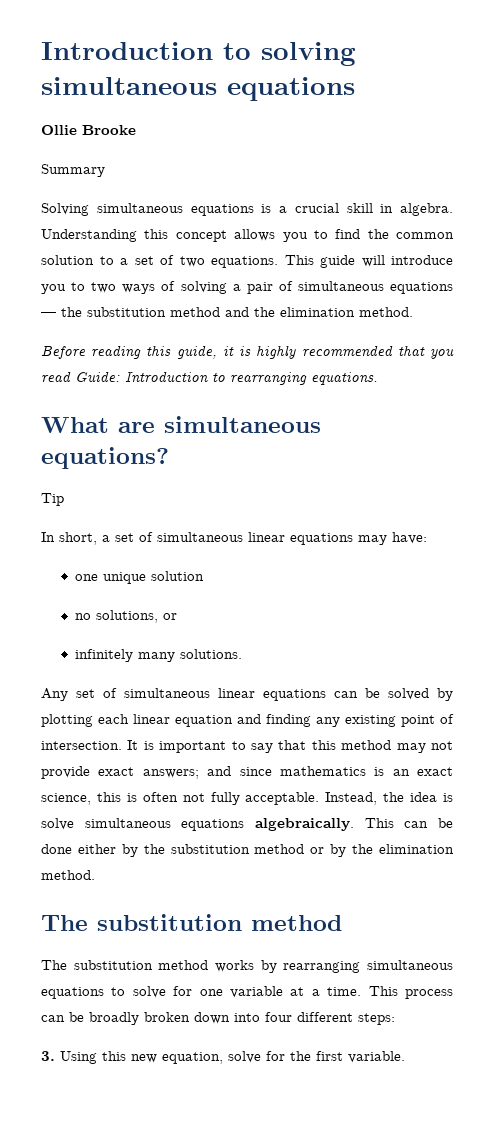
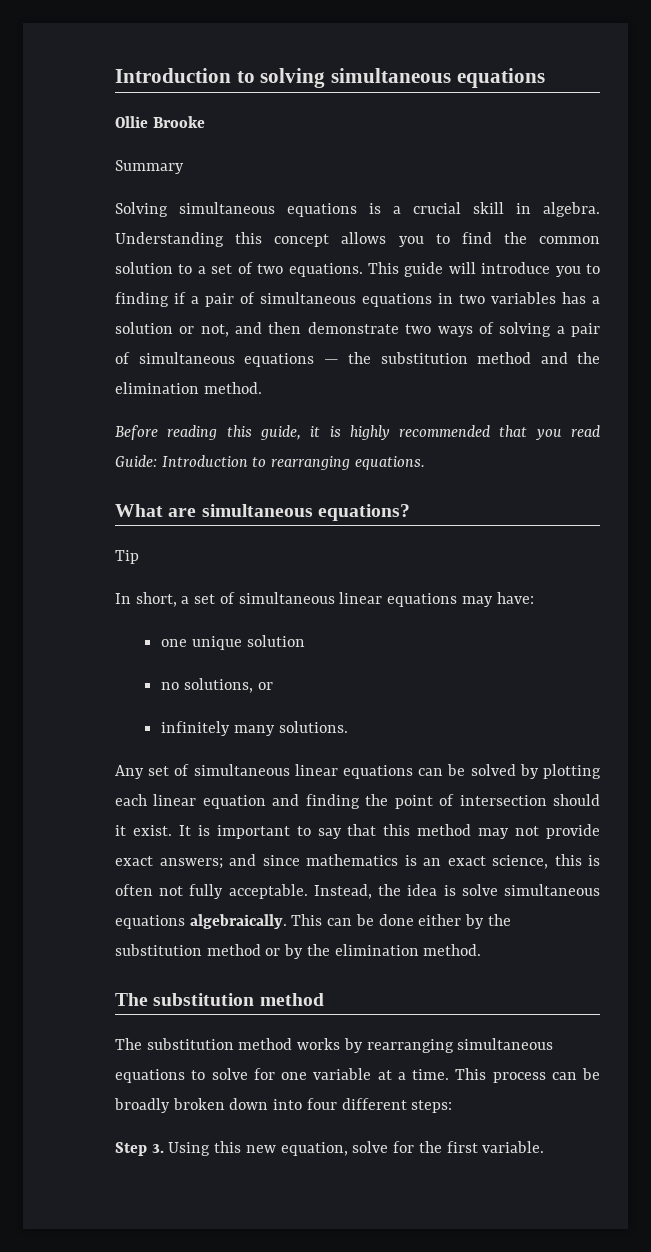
(86, 286) none -> [115,292,600,307] [115,322,399,337] finding if a pair of simultaneous equations in two variables has a solution or not, and then demonstrate
[316,714,454,727] [41,741,122,750] any existing point of intersection. -> [365,794,601,809] [115,825,172,836] the point of intersection should it exist.
(395, 1019) none -> [115,1142,147,1156] Step

